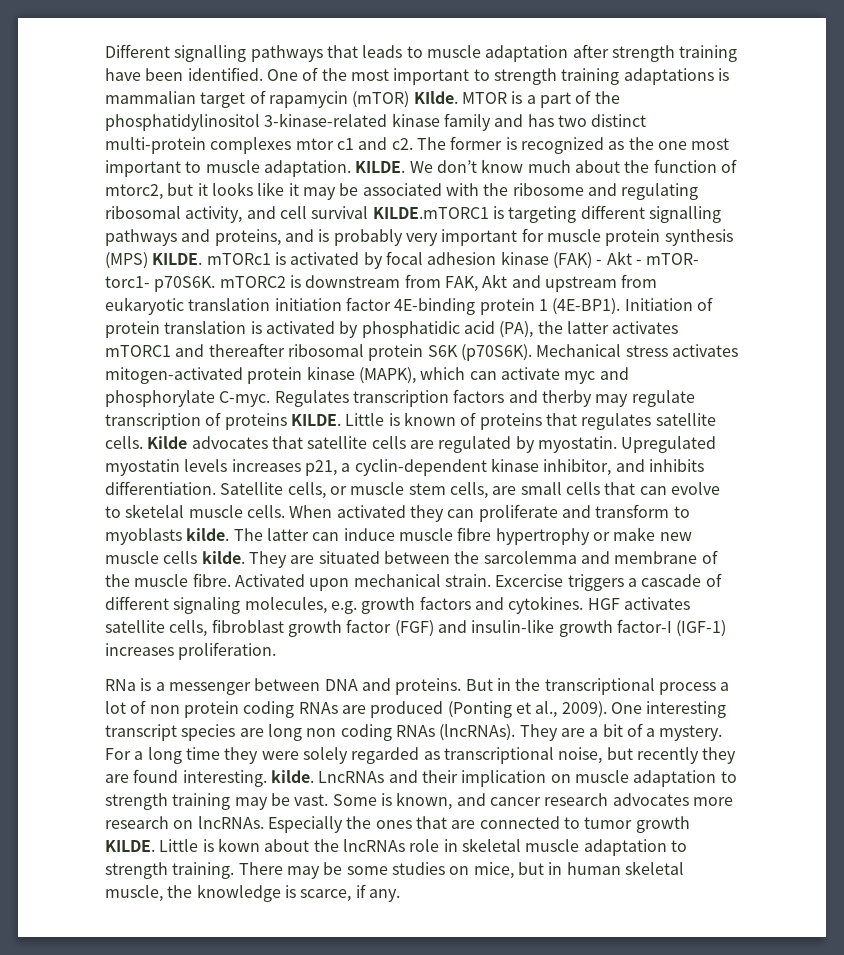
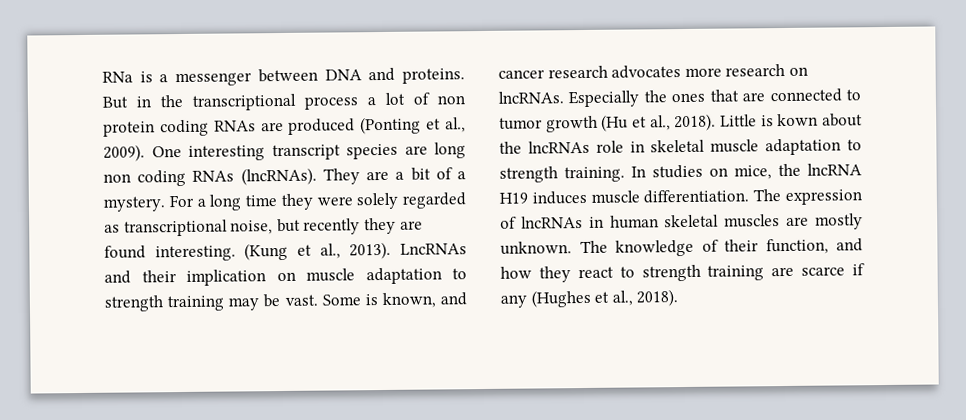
[105,44,738,62] [105,67,729,85] [105,90,620,108] [105,113,647,131] [105,136,730,154] [105,159,737,177] [105,182,699,200] [105,205,721,223] [105,228,733,246] [105,251,700,269] [105,274,658,292] [105,297,713,315] [105,321,679,338] [105,343,738,361] [105,366,629,384] [105,389,695,407] [105,412,716,430] [105,436,717,453] [105,458,704,476] [105,481,720,499] [105,504,690,522] [105,527,692,545] [105,550,718,568] [105,573,722,591] [105,596,690,614] [105,619,727,637] [105,642,277,660] Different signalling pathways that leads to muscle adaptation after strength training have been identified. One of the most important to strength training adaptations is mammalian target of rapamycin (mTOR) KIlde. MTOR is a part of the phosphatidylinositol 3-kinase-related kinase family and has two distinct multi-protein complexes mtor c1 and c2. The former is recognized as the one most important to muscle adaptation. KILDE. We don’t know much about the function of mtorc2, but it looks like it may be associated with the ribosome and regulating ribosomal activity, and cell survival KILDE.mTORC1 is targeting different signalling pathways and proteins, and is probably very important for muscle protein synthesis (MPS) KILDE. mTORc1 is activated by focal adhesion kinase (FAK) - Akt - mTOR- torc1- p70S6K. mTORC2 is downstream from FAK, Akt and upstream from eukaryotic translation initiation factor 4E-binding protein 1 (4E-BP1). Initiation of protein translation is activated by phosphatidic acid (PA), the latter activates mTORC1 and thereafter ribosomal protein S6K (p70S6K). Mechanical stress activates mitogen-activated protein kinase (MAPK), which can activate myc and phosphorylate C-myc. Regulates transcription factors and therby may regulate transcription of proteins KILDE. Little is known of proteins that regulates satellite cells. Kilde advocates that satellite cells are regulated by myostatin. Upregulated myostatin levels increases p21, a cyclin-dependent kinase inhibitor, and inhibits differentiation. Satellite cells, or muscle stem cells, are small cells that can evolve to sketelal muscle cells. When activated they can proliferate and transform to myoblasts kilde. The latter can induce muscle fibre hypertrophy or make new muscle cells kilde. They are situated between the sarcolemma and membrane of the muscle fibre. Activated upon mechanical strain. Excercise triggers a cascade of different signaling molecules, e.g. growth factors and cytokines. HGF activates satellite cells, fibroblast growth factor (FGF) and insulin-like growth factor-I (IGF-1) increases proliferation. // -> (102, 77) none
[270,770,314,783] kilde. -> [244,241,392,261] (Kung et al., 2013).
[105,840,155,852] KILDE. -> [601,113,717,132] (Hu et al., 2018).
[238,861,684,879] [105,884,400,902] There may be some studies on mice, but in human skeletal muscle, the knowledge is scarce, if any. -> [631,163,862,180] [499,189,862,205] [500,213,863,230] [500,238,863,257] [500,263,865,283] [500,289,679,308] In studies on mice, the lncRNA H19 induces muscle differentiation. The expression of lncRNAs in human skeletal muscles are mostly unknown. The knowledge of their function, and how they react to strength training are scarce if any (Hughes et al., 2018).

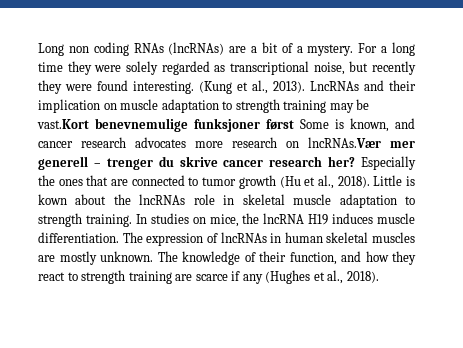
[102,67,465,87] [102,92,465,111] [103,116,466,137] [103,142,466,162] RNa is a messenger between DNA and proteins. But in the transcriptional process a lot of non protein coding RNAs are produced (Ponting et al., 2009). One interesting transcript species are long -> [38,43,64,56] Long
[240,167,360,186] (lncRNAs). They -> [168,42,225,55] (lncRNAs)
[399,220,423,230] are -> [65,84,92,91] were
[284,294,318,306] vast. -> [37,118,294,132] vast.Kort benevnemulige funksjoner først
[498,91,564,104] lncRNAs. -> [308,137,415,148] [38,156,356,170] lncRNAs.Vær mer generell – trenger du skrive cancer research her?

